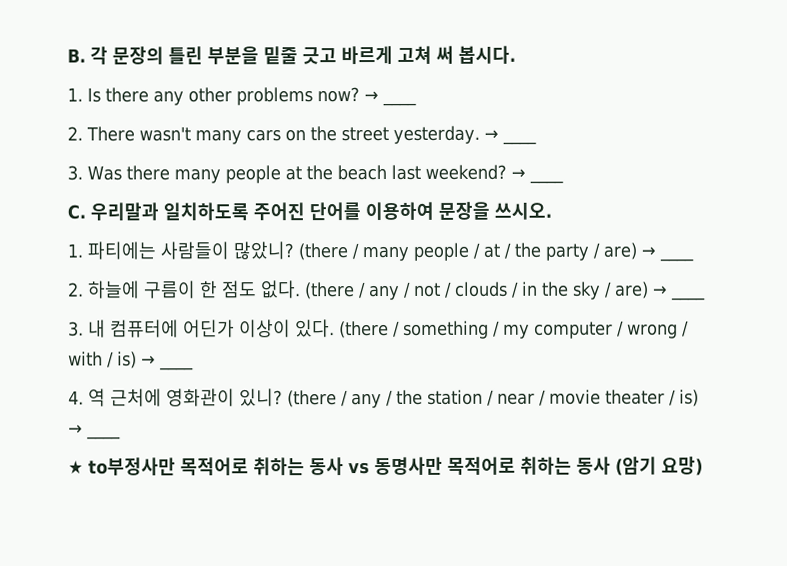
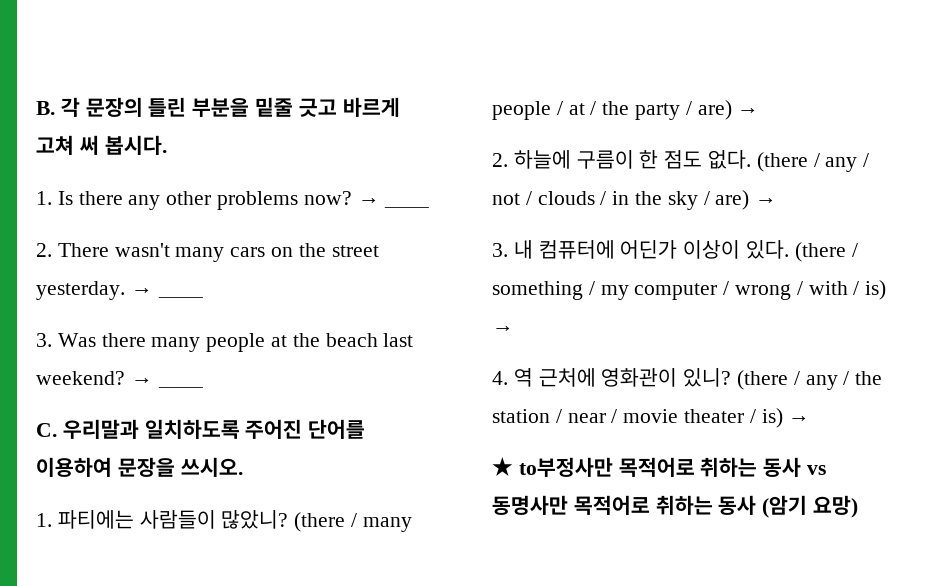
[659,256,694,262] ____ -> (760, 111) none
[671,295,706,301] ____ -> (778, 201) none
[159,365,194,371] ____ -> (514, 329) none
[86,434,121,440] ____ -> (811, 419) none

